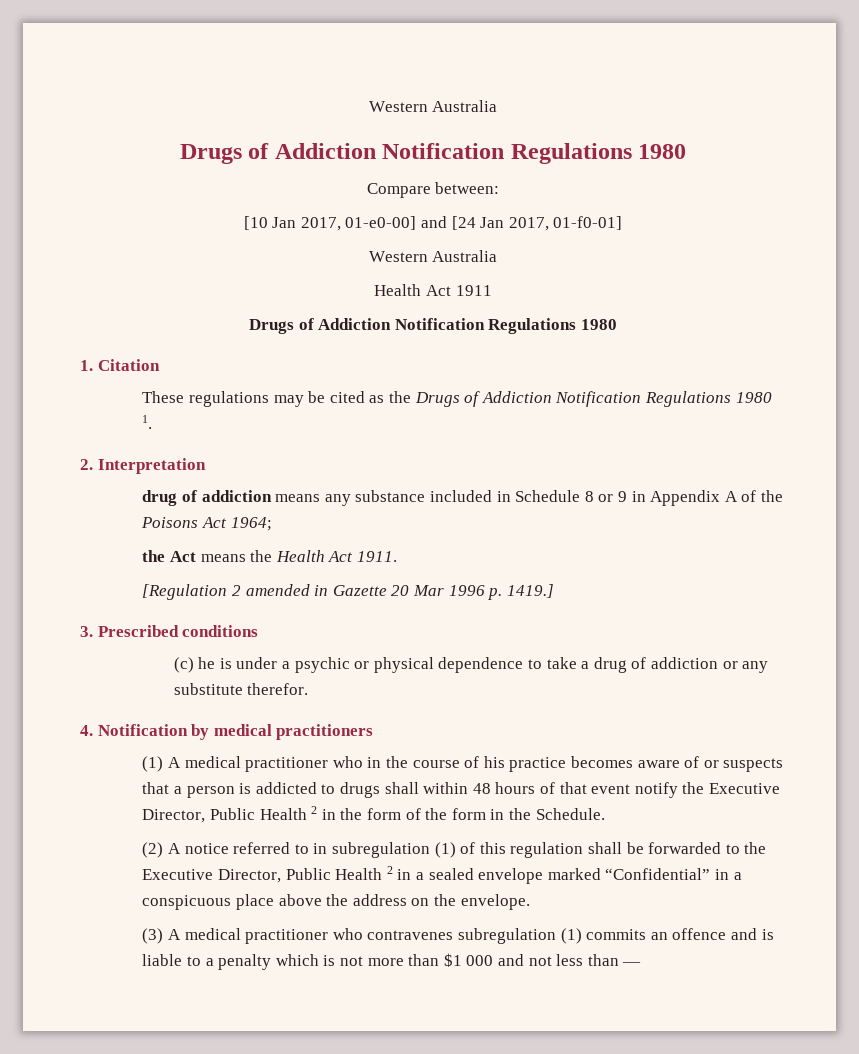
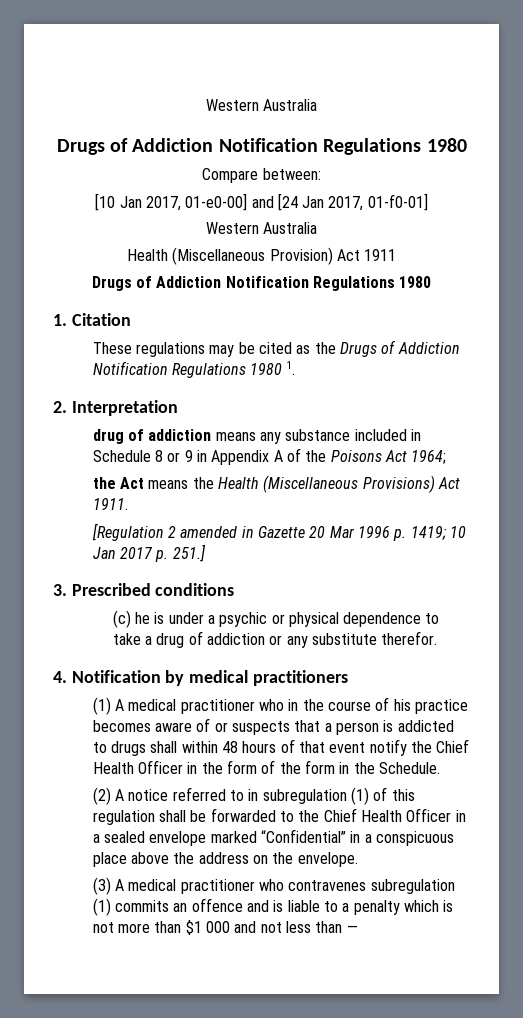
(422, 290) none -> [172,247,333,265] (Miscellaneous Provision)
(325, 556) none -> [263,475,435,493] (Miscellaneous Provisions)
[506,584,554,598] 1419.] -> [410,526,466,540] [92,544,206,562] 1419; 10 Jan 2017 p. 251.]
[708,783,780,794] [142,806,318,823] Executive Director, Public Health 2 -> [436,739,470,753] [92,760,184,774] Chief Health Officer
[142,866,393,883] Executive Director, Public Health 2 -> [323,808,452,822] Chief Health Officer

